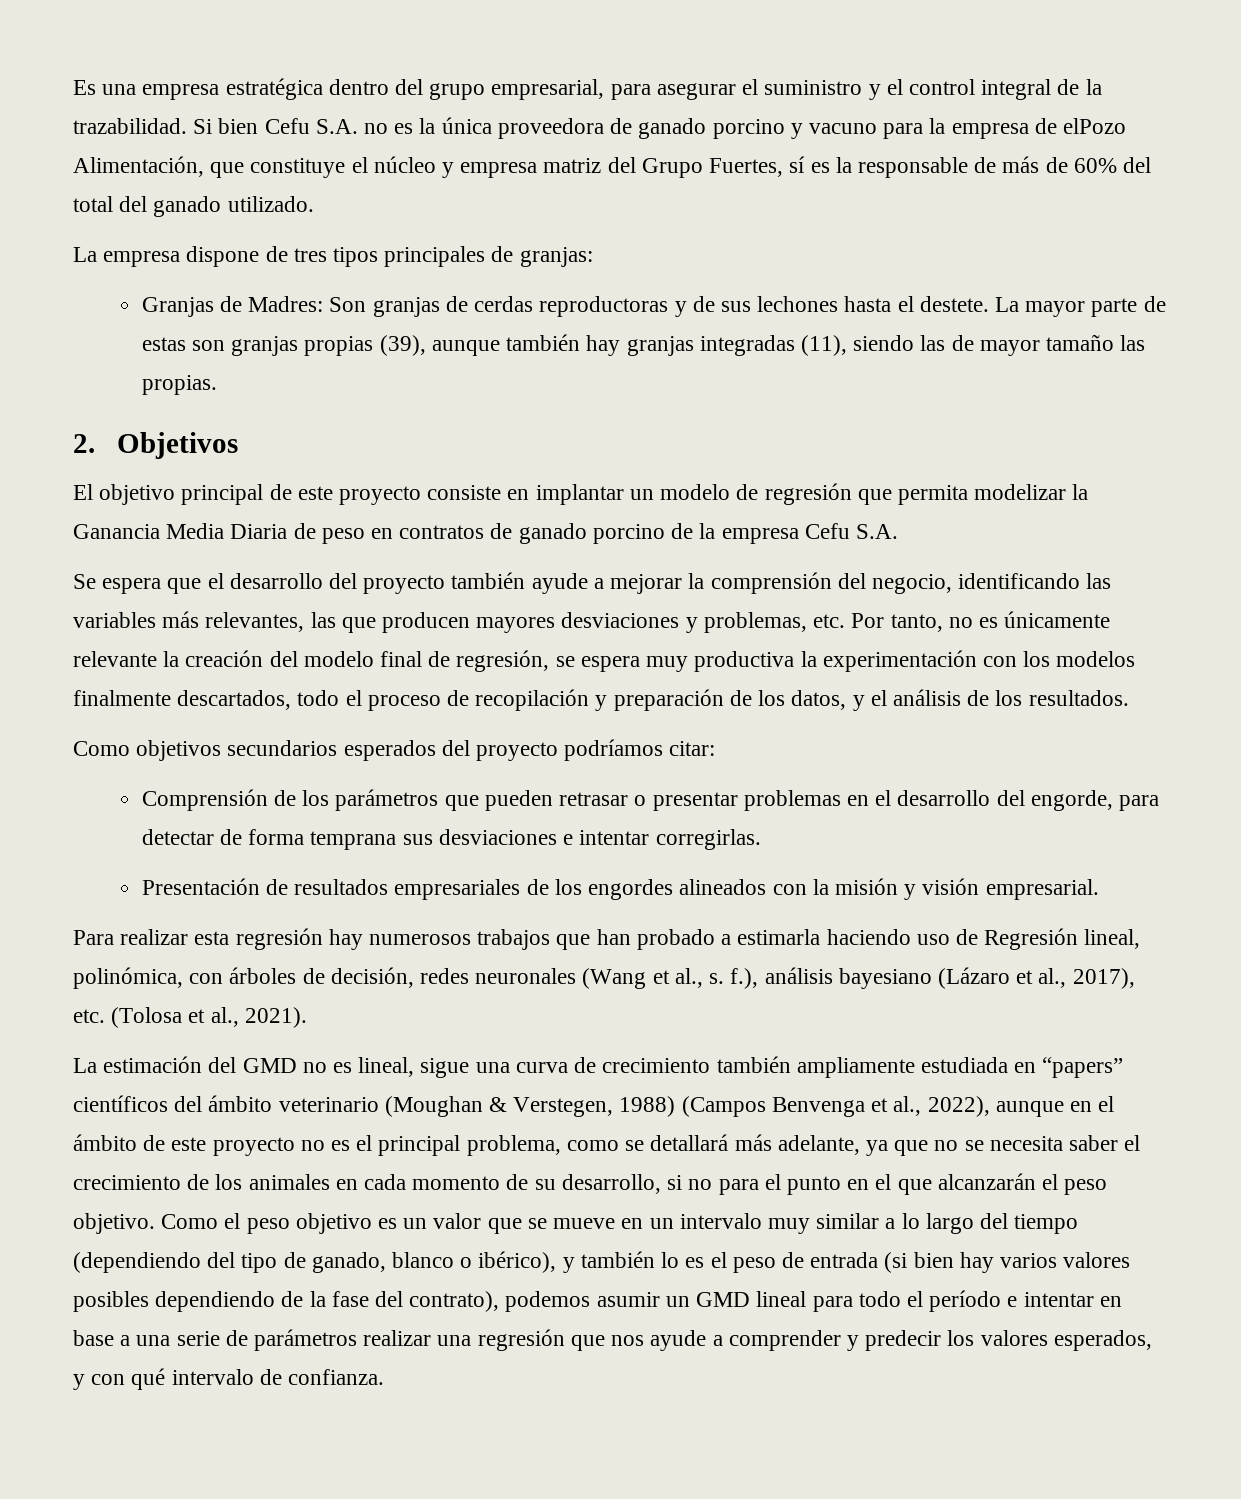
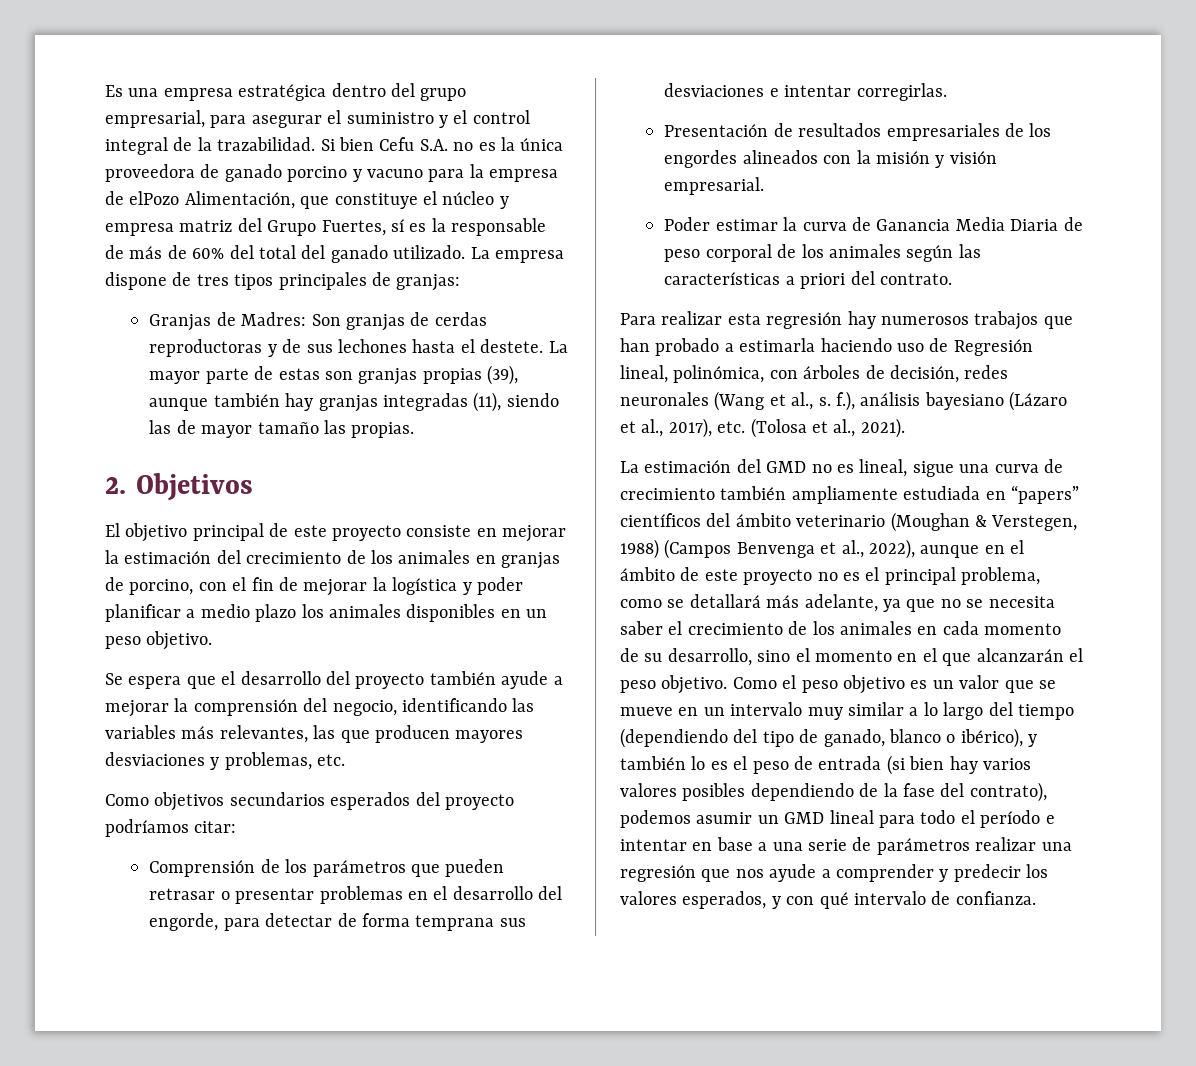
(314, 204) // -> (466, 252) none
[535,483,1089,505] [73,523,898,544] implantar un modelo de regresión que permita modelizar la Ganancia Media Diaria de peso en contratos de ganado porcino de la empresa Cefu S.A. -> [502,525,567,542] [105,550,561,569] [105,577,523,596] [105,604,548,622] [105,631,213,650] mejorar la estimación del crecimiento de los animales en granjas de porcino, con el fin de mejorar la logística y poder planificar a medio plazo los animales disponibles en un peso objetivo.
[851,611,1111,632] [73,650,1136,672] [73,689,1129,711] Por tanto, no es únicamente relevante la creación del modelo final de regresión, se espera muy productiva la experimentación con los modelos finalmente descartados, todo el proceso de recopilación y preparación de los datos, y el análisis de los resultados. -> (346, 760) none
(1099, 889) none -> [664,217,1083,231] [664,244,981,262] [664,271,953,289] // Poder estimar la curva de Ganancia Media Diaria de peso corporal de los animales según las características a priori del contrato.
[667,1174,841,1195] si no para el punto -> [757,648,892,662] sino el momento

